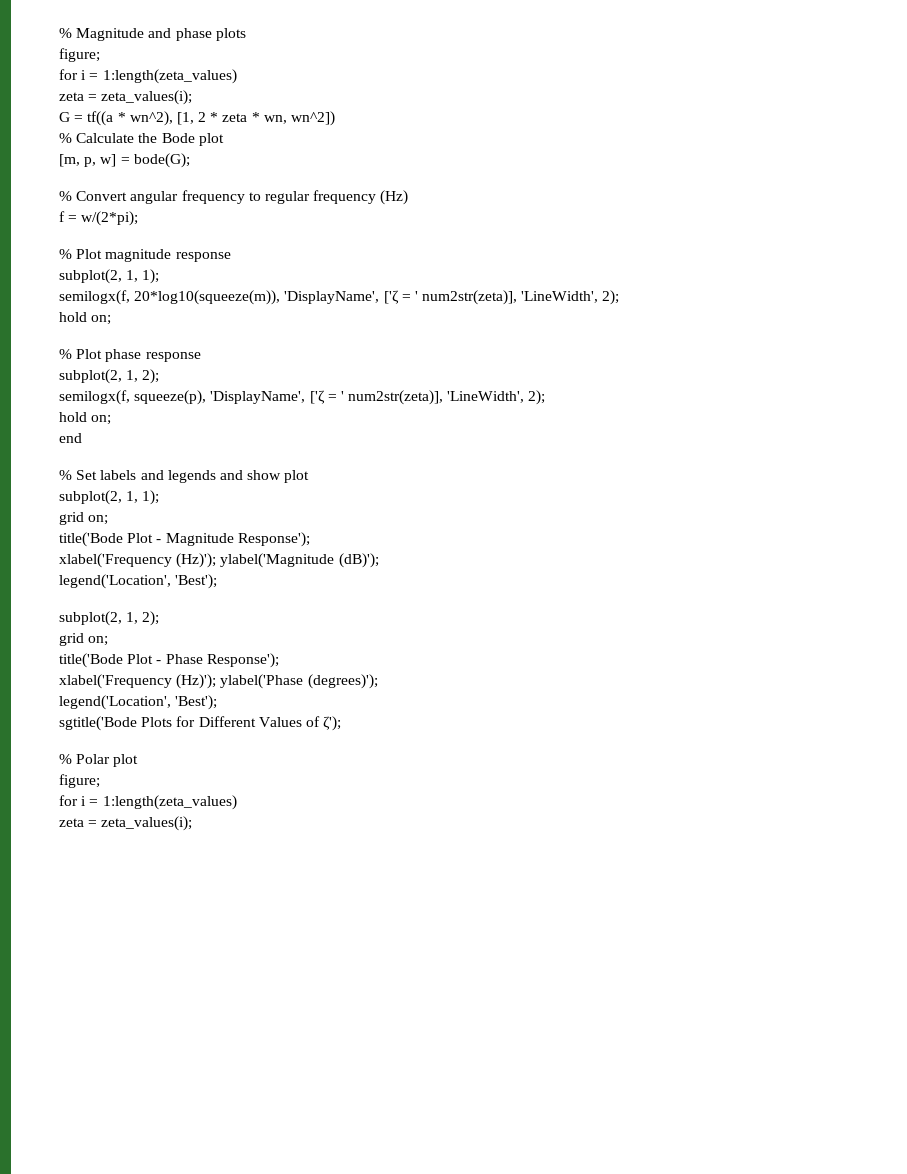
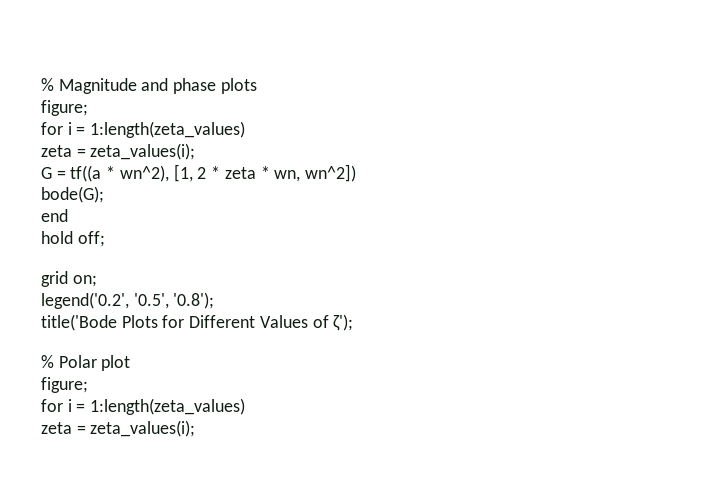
[59,133,224,146] [59,153,190,168] [59,190,409,205] [59,211,139,226] [59,249,231,262] [59,269,160,284] [59,290,620,305] [59,312,112,325] [59,349,201,362] [59,369,160,384] [59,390,546,405] [59,412,112,425] [59,433,82,443] [59,470,310,483] [59,490,160,505] [59,512,109,525] [59,532,310,547] [59,553,379,568] [59,574,218,589] [59,611,160,626] [59,633,109,646] [59,653,279,668] [59,674,378,689] [59,695,218,710] [59,716,137,731] % Calculate the Bode plot // [m, p, w] = bode(G); // % Convert angular frequency to regular frequency (Hz) // f = w/(2*pi); // % Plot magnitude response // subplot(2, 1, 1); // semilogx(f, 20*log10(squeeze(m)), 'DisplayName', ['ζ = ' num2str(zeta)], 'LineWidth', 2); // hold on; // % Plot phase response // subplot(2, 1, 2); // semilogx(f, squeeze(p), 'DisplayName', ['ζ = ' num2str(zeta)], 'LineWidth', 2); // hold on; // end // % Set labels and legends and show plot // subplot(2, 1, 1); // grid on; // title('Bode Plot - Magnitude Response'); // xlabel('Frequency (Hz)'); ylabel('Magnitude (dB)'); // legend('Location', 'Best'); // subplot(2, 1, 2); // grid on; // title('Bode Plot - Phase Response'); // xlabel('Frequency (Hz)'); ylabel('Phase (degrees)'); // legend('Location', 'Best'); // sgtitle('Bode -> [41,186,104,203] [41,209,68,222] [41,231,105,247] [41,271,97,287] [41,292,215,309] [41,314,117,331] bode(G); // end // hold off; // grid on; // legend('0.2', '0.5', '0.8'); // title('Bode

